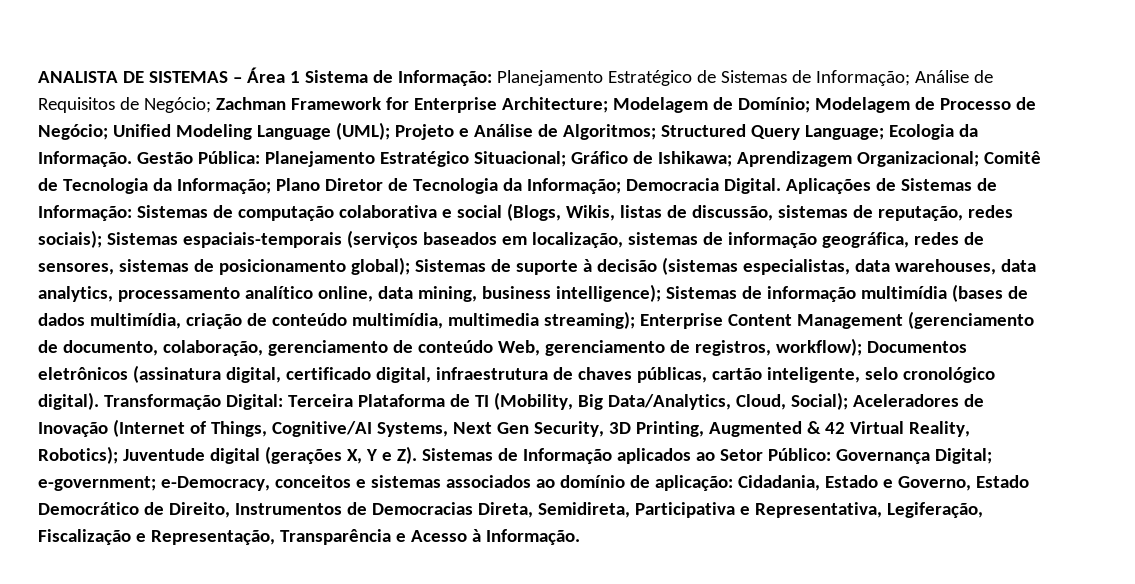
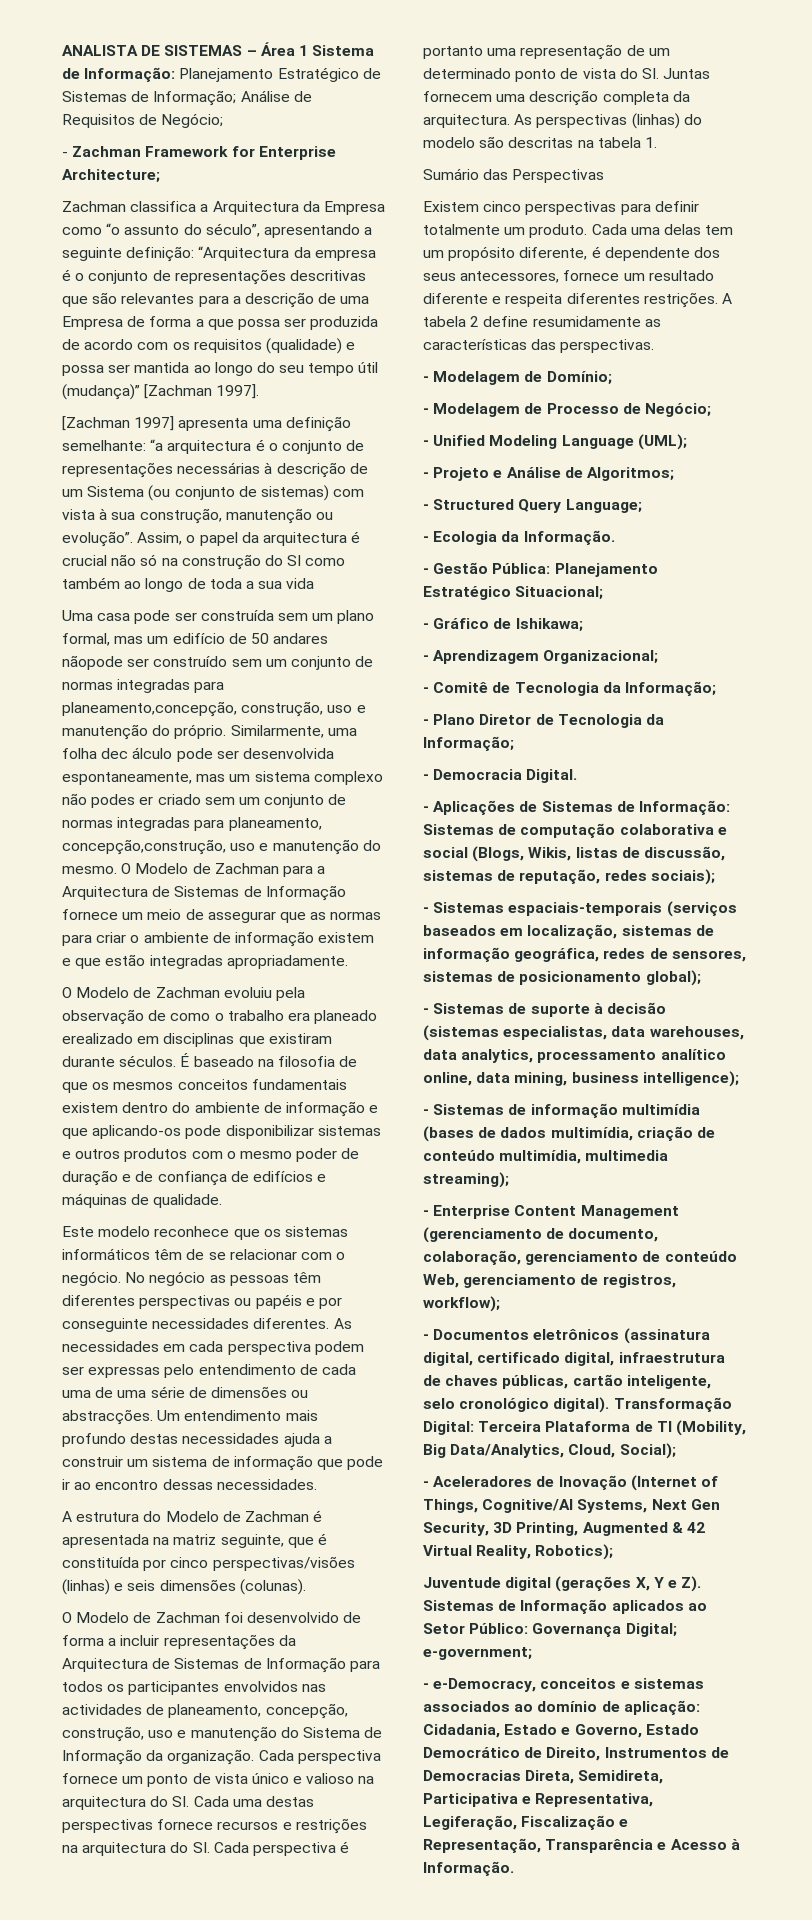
(211, 105) none -> [62,152,68,157] // -
(608, 105) none -> [62,201,385,215] [62,223,373,238] [62,246,376,262] [62,269,366,285] [62,292,370,308] [62,316,379,330] [62,338,356,354] [62,362,379,376] [62,384,260,400] [62,416,351,432] [62,439,365,454] [62,462,368,478] [62,485,365,501] [62,508,333,524] [62,531,361,547] [62,554,346,570] [62,577,315,592] [62,610,375,624] [62,633,329,646] [62,655,374,670] [62,679,225,693] [62,701,366,717] [62,724,357,740] [62,747,334,762] [62,771,383,785] [62,793,347,808] [62,817,322,831] [62,839,381,855] [62,863,326,877] [62,885,346,901] [62,909,382,923] [62,931,375,947] [62,954,348,969] [62,987,305,1001] [62,1009,378,1025] [62,1033,332,1047] [62,1053,358,1067] [62,1079,347,1093] [62,1101,379,1117] [62,1125,381,1139] [62,1148,360,1162] [62,1170,327,1186] [62,1193,223,1208] [62,1226,348,1240] [62,1248,346,1260] [62,1271,321,1286] [62,1294,342,1309] [62,1318,352,1332] [62,1341,364,1355] [62,1364,356,1378] [62,1386,309,1398] [62,1409,318,1425] [62,1433,332,1447] [62,1455,384,1471] [62,1479,317,1490] [62,1510,323,1522] [62,1533,327,1548] [62,1556,355,1571] [62,1579,306,1595] [62,1612,362,1623] [62,1634,296,1650] [62,1657,380,1673] [62,1681,326,1695] [62,1703,348,1719] [62,1726,383,1742] [62,1749,381,1765] [62,1773,375,1787] [62,1796,314,1810] [62,1818,367,1834] [62,1841,350,1856] [423,44,670,60] [423,68,711,82] [423,90,690,106] [423,113,702,129] [423,136,657,148] [423,168,605,183] [423,201,699,215] [423,224,734,238] [423,246,720,261] [423,270,714,283] [423,292,732,308] [423,316,661,327] [423,339,655,353] [423,376,429,382] // Zachman classifica a Arquitectura da Empresa como “o assunto do século”, apresentando a seguinte definição: “Arquitectura da empresa é o conjunto de representações descritivas que são relevantes para a descrição de uma Empresa de forma a que possa ser produzida de acordo com os requisitos (qualidade) e possa ser mantida ao longo do seu tempo útil (mudança)” [Zachman 1997]. // [Zachman 1997] apresenta uma definição semelhante: “a arquitectura é o conjunto de representações necessárias à descrição de um Sistema (ou conjunto de sistemas) com vista à sua construção, manutenção ou evolução”. Assim, o papel da arquitectura é crucial não só na construção do SI como também ao longo de toda a sua vida // Uma casa pode ser construída sem um plano formal, mas um edifício de 50 andares nãopode ser construído sem um conjunto de normas integradas para planeamento,concepção, construção, uso e manutenção do próprio. Similarmente, uma folha dec álculo pode ser desenvolvida espontaneamente, mas um sistema complexo não podes er criado sem um conjunto de normas integradas para planeamento, concepção,construção, uso e manutenção do mesmo. O Modelo de Zachman para a Arquitectura de Sistemas de Informação fornece um meio de assegurar que as normas para criar o ambiente de informação existem e que estão integradas apropriadamente. // O Modelo de Zachman evoluiu pela observação de como o trabalho era planeado erealizado em disciplinas que existiram durante séculos. É baseado na filosofia de que os mesmos conceitos fundamentais existem dentro do ambiente de informação e que aplicando-os pode disponibilizar sistemas e outros produtos com o mesmo poder de duração e de confiança de edifícios e máquinas de qualidade. // Este modelo reconhece que os sistemas informáticos têm de se relacionar com o negócio. No negócio as pessoas têm diferentes perspectivas ou papéis e por conseguinte necessidades diferentes. As necessidades em cada perspectiva podem ser expressas pelo entendimento de cada uma de uma série de dimensões ou abstracções. Um entendimento mais profundo destas necessidades ajuda a construir um sistema de informação que pode ir ao encontro dessas necessidades. // A estrutura do Modelo de Zachman é apresentada na matriz seguinte, que é constituída por cinco perspectivas/visões (linhas) e seis dimensões (colunas). // O Modelo de Zachman foi desenvolvido de forma a incluir representações da Arquitectura de Sistemas de Informação para todos os participantes envolvidos nas actividades de planeamento, concepção, construção, uso e manutenção do Sistema de Informação da organização. Cada perspectiva fornece um ponto de vista único e valioso na arquitectura do SI. Cada uma destas perspectivas fornece recursos e restrições na arquitectura do SI. Cada perspectiva é portanto uma representação de um determinado ponto de vista do SI. Juntas fornecem uma descrição completa da arquitectura. As perspectivas (linhas) do modelo são descritas na tabela 1. // Sumário das Perspectivas // Existem cinco perspectivas para definir totalmente um produto. Cada uma delas tem um propósito diferente, é dependente dos seus antecessores, fornece um resultado diferente e respeita diferentes restrições. A tabela 2 define resumidamente as características das perspectivas. // -
(810, 105) none -> [423,408,429,414] // -
(108, 132) none -> [423,440,429,446] // -
(390, 131) none -> [423,472,429,478] // -
(656, 132) none -> [423,504,429,510] // -
(884, 132) none -> [423,536,429,542] // -
(132, 159) none -> [423,568,429,574] // -
(566, 159) none -> [423,623,429,629] // -
(732, 159) none -> [423,655,429,661] // -
(979, 159) none -> [423,687,429,693] // -
(271, 186) none -> [423,719,429,725] // -
(621, 186) none -> [423,774,429,780] // -
(781, 186) none -> [423,806,429,812] // -
(102, 239) none -> [423,907,429,913] // -
(410, 266) none -> [423,1008,429,1014] // -
(661, 293) none -> [423,1109,429,1115] // -
(635, 320) none -> [423,1210,429,1216] // -
(862, 347) none -> [423,1334,429,1340] // -
(848, 401) none -> [423,1481,429,1487] // -
(118, 455) none -> (614, 1552) //
(156, 483) none -> [423,1683,429,1689] // -

